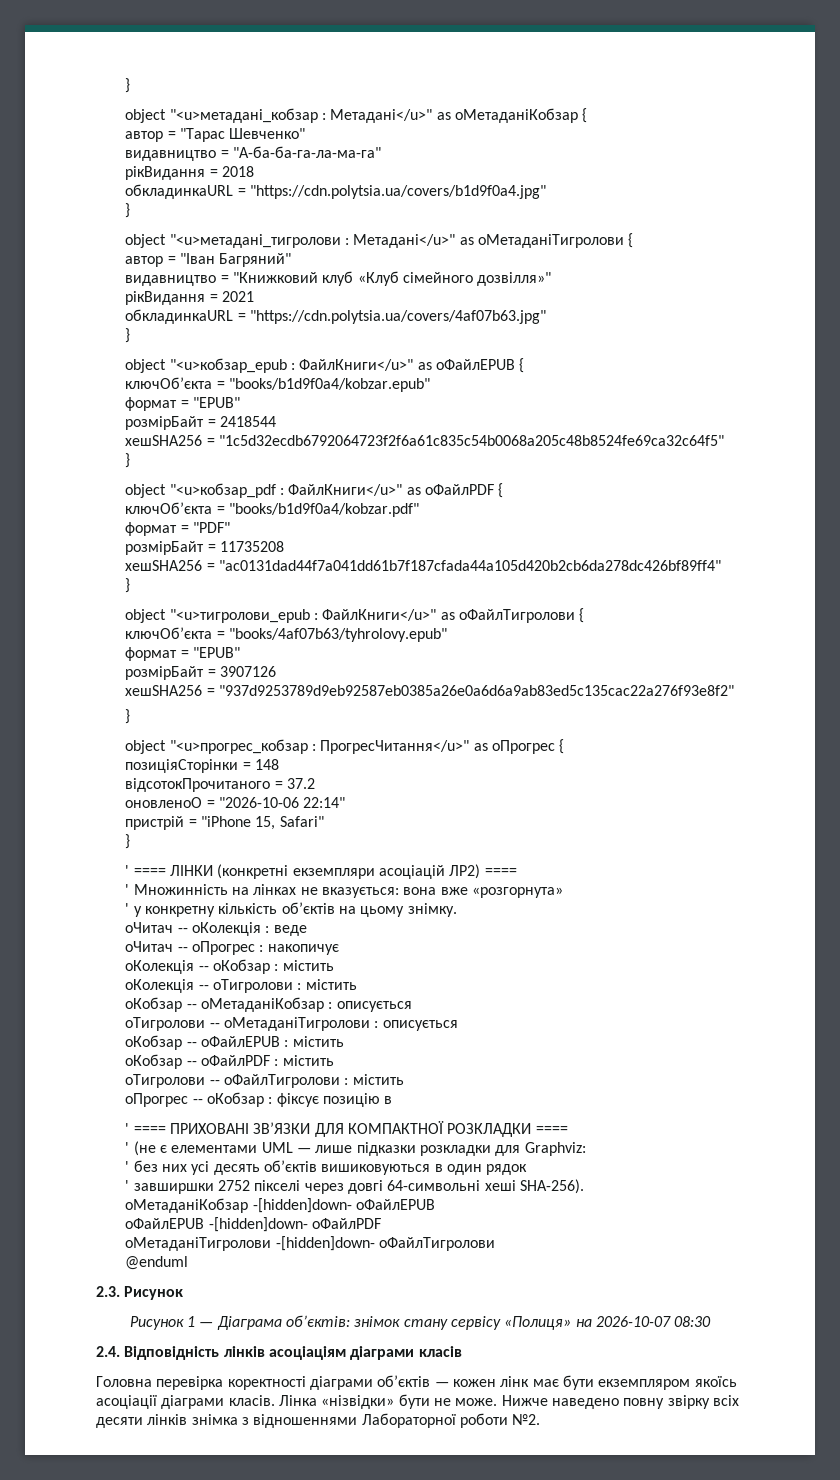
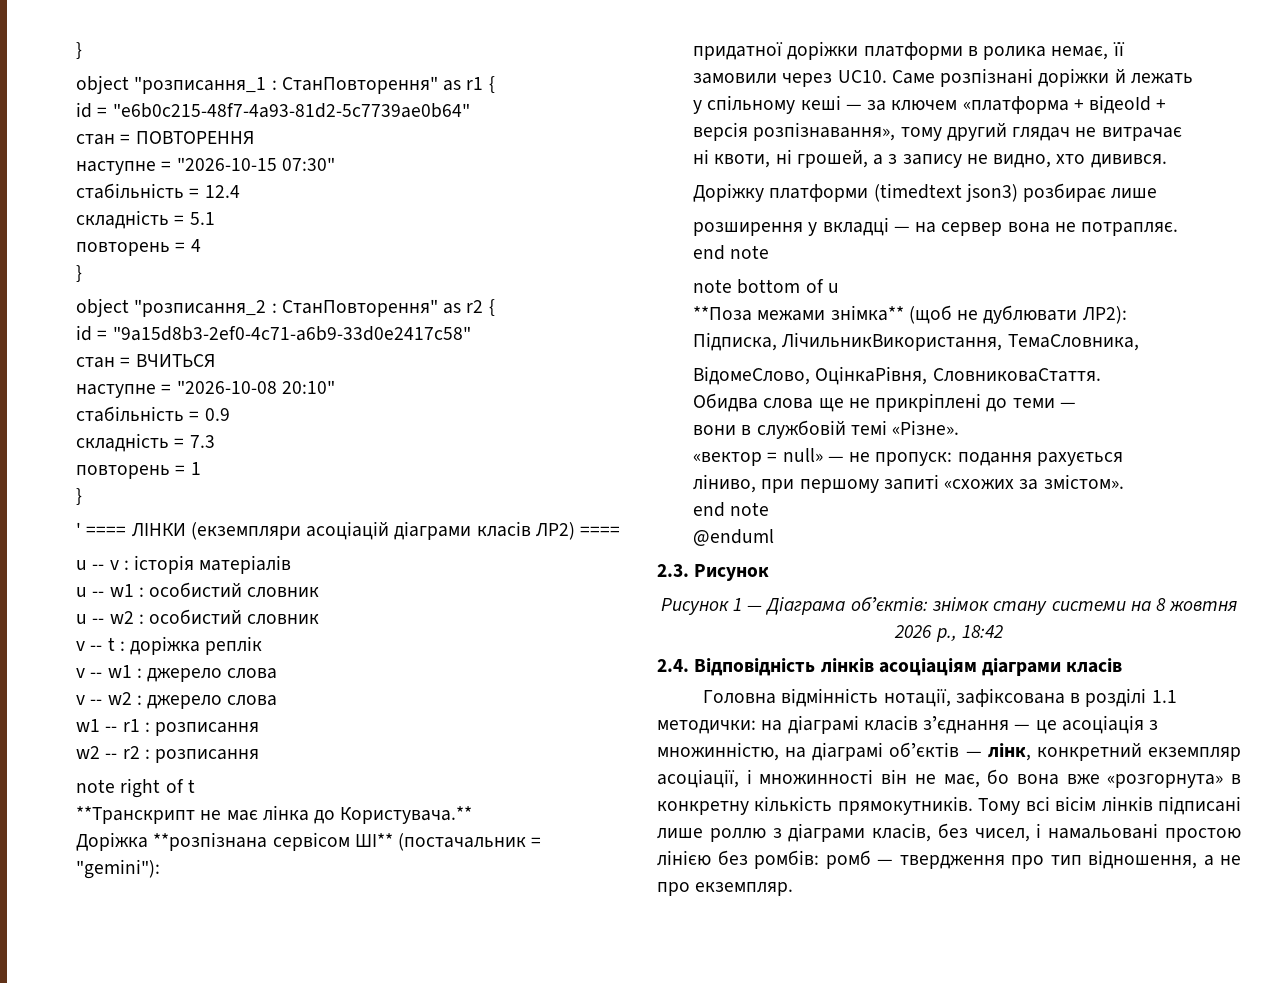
[125,78,131,93] [125,108,588,123] [125,128,306,142] [125,146,382,161] [125,166,255,180] [125,184,547,199] [125,203,131,218] [125,233,634,248] [125,253,292,267] [125,271,552,286] [125,291,255,305] [125,309,547,324] [125,328,131,343] [125,358,525,373] [125,377,431,392] [125,397,241,411] [125,416,277,430] [125,435,725,446] [125,453,131,468] [125,483,504,498] [125,502,420,517] [125,522,231,536] [125,541,285,555] [125,560,722,571] [125,578,131,593] [125,608,585,623] [125,627,448,642] [125,647,241,661] [125,666,277,680] [125,685,735,696] [125,709,131,724] [125,739,565,754] [125,759,280,773] [125,778,316,792] [125,797,346,808] [125,816,324,830] [125,834,131,849] [125,864,517,879] [125,884,563,898] [125,902,457,917] [125,922,307,936] [125,941,339,955] [125,959,334,974] [125,979,357,993] [125,997,412,1012] [125,1017,458,1031] [125,1035,344,1050] [125,1054,334,1069] [125,1074,404,1088] [125,1092,393,1107] [125,1121,568,1137] [125,1141,586,1156] [125,1160,528,1175] [125,1179,584,1194] [125,1198,436,1213] [125,1217,382,1232] [125,1236,496,1251] } // object "<u>метадані_кобзар : Метадані</u>" as oМетаданіКобзар { // автор = "Тарас Шевченко" // видавництво = "А-ба-ба-га-ла-ма-га" // рікВидання = 2018 // обкладинкаURL = "https://cdn.polytsia.ua/covers/b1d9f0a4.jpg" // } // object "<u>метадані_тигролови : Метадані</u>" as oМетаданіТигролови { // автор = "Іван Багряний" // видавництво = "Книжковий клуб «Клуб сімейного дозвілля»" // рікВидання = 2021 // обкладинкаURL = "https://cdn.polytsia.ua/covers/4af07b63.jpg" // } // object "<u>кобзар_epub : ФайлКниги</u>" as oФайлEPUB { // ключОбʼєкта = "books/b1d9f0a4/kobzar.epub" // формат = "EPUB" // розмірБайт = 2418544 // хешSHA256 = "1c5d32ecdb6792064723f2f6a61c835c54b0068a205c48b8524fe69ca32c64f5" // } // object "<u>кобзар_pdf : ФайлКниги</u>" as oФайлPDF { // ключОбʼєкта = "books/b1d9f0a4/kobzar.pdf" // формат = "PDF" // розмірБайт = 11735208 // хешSHA256 = "ac0131dad44f7a041dd61b7f187cfada44a105d420b2cb6da278dc426bf89ff4" // } // object "<u>тигролови_epub : ФайлКниги</u>" as oФайлТигролови { // ключОбʼєкта = "books/4af07b63/tyhrolovy.epub" // формат = "EPUB" // розмірБайт = 3907126 // хешSHA256 = "937d9253789d9eb92587eb0385a26e0a6d6a9ab83ed5c135cac22a276f93e8f2" // } // object "<u>прогрес_кобзар : ПрогресЧитання</u>" as oПрогрес { // позиціяСторінки = 148 // відсотокПрочитаного = 37.2 // оновленоО = "2026-10-06 22:14" // пристрій = "iPhone 15, Safari" // } // ' ==== ЛІНКИ (конкретні екземпляри асоціацій ЛР2) ==== // ' Множинність на лінках не вказується: вона вже «розгорнута» // ' у конкретну кількість обʼєктів на цьому знімку. // oЧитач -- oКолекція : веде // oЧитач -- oПрогрес : накопичує // oКолекція -- oКобзар : містить // oКолекція -- oТигролови : містить // oКобзар -- oМетаданіКобзар : описується // oТигролови -- oМетаданіТигролови : описується // oКобзар -- oФайлEPUB : містить // oКобзар -- oФайлPDF : містить // oТигролови -- oФайлТигролови : містить // oПрогрес -- oКобзар : фіксує позицію в // ' ==== ПРИХОВАНІ ЗВʼЯЗКИ ДЛЯ КОМПАКТНОЇ РОЗКЛАДКИ ==== // ' (не є елементами UML — лише підказки розкладки для Graphviz: // ' без них усі десять обʼєктів вишиковуються в один рядок // ' завширшки 2752 пікселі через довгі 64-символьні хеші SHA-256). // oМетаданіКобзар -[hidden]down- oФайлEPUB // oФайлEPUB -[hidden]down- oФайлPDF // oМетаданіТигролови -[hidden]down- oФайлТигролови -> [76,42,83,59] [76,75,495,94] [76,102,470,118] [76,131,254,145] [76,157,335,175] [76,183,240,199] [76,210,215,229] [76,239,201,256] [76,265,83,282] [76,298,495,317] [76,325,471,341] [76,354,215,368] [76,380,335,398] [76,406,230,422] [76,433,215,452] [76,462,201,479] [76,488,83,505] [76,521,621,540] [76,555,292,574] [76,582,320,598] [76,609,320,625] [76,636,263,655] [76,665,278,682] [76,692,278,709] [76,719,260,736] [76,746,260,763] [76,778,195,798] [76,805,473,824] [76,832,542,851] [76,859,161,879] [693,41,1125,60] [693,68,1193,87] [693,95,1167,114] [693,122,1182,141] [693,149,1167,168] [693,183,1158,202] [693,217,1179,236] [693,245,770,260] [693,279,839,294] [693,305,1127,324] [693,332,1139,351] [693,366,1101,385] [693,393,1076,412] [693,420,960,439] [693,448,1123,466] [693,474,1124,493] [693,502,770,517] } // object "розписання_1 : СтанПовторення" as r1 { // id = "e6b0c215-48f7-4a93-81d2-5c7739ae0b64" // стан = ПОВТОРЕННЯ // наступне = "2026-10-15 07:30" // стабільність = 12.4 // складність = 5.1 // повторень = 4 // } // object "розписання_2 : СтанПовторення" as r2 { // id = "9a15d8b3-2ef0-4c71-a6b9-33d0e2417c58" // стан = ВЧИТЬСЯ // наступне = "2026-10-08 20:10" // стабільність = 0.9 // складність = 7.3 // повторень = 1 // } // ' ==== ЛІНКИ (екземпляри асоціацій діаграми класів ЛР2) ==== // u -- v : історія матеріалів // u -- w1 : особистий словник // u -- w2 : особистий словник // v -- t : доріжка реплік // v -- w1 : джерело слова // v -- w2 : джерело слова // w1 -- r1 : розписання // w2 -- r2 : розписання // note right of t // **Транскрипт не має лінка до Користувача.** // Доріжка **розпізнана сервісом ШІ** (постачальник = "gemini"): // придатної доріжки платформи в ролика немає, її // замовили через UC10. Саме розпізнані доріжки й лежать // у спільному кеші — за ключем «платформа + відеоId + // версія розпізнавання», тому другий глядач не витрачає // ні квоти, ні грошей, а з запису не видно, хто дивився. // Доріжку платформи (timedtext json3) розбирає лише // розширення у вкладці — на сервер вона не потрапляє. // end note // note bottom of u // **Поза межами знімка** (щоб не дублювати ЛР2): // Підписка, ЛічильникВикористання, ТемаСловника, // ВідомеСлово, ОцінкаРівня, СловниковаСтаття. // Обидва слова ще не прикріплені до теми — // вони в службовій темі «Різне». // «вектор = null» — не пропуск: подання рахується // ліниво, при першому запиті «схожих за змістом». // end note
[450,1316,712,1330] сервісу «Полиця» на 2026-10-07 08:30 -> [1051,598,1238,612] [894,625,1003,642] системи на 8 жовтня 2026 р., 18:42
[156,1375,737,1390] [96,1394,739,1409] [96,1413,541,1428] перевірка коректності діаграми обʼєктів — кожен лінк має бути екземпляром якоїсь асоціації діаграми класів. Лінка «нізвідки» бути не може. Нижче наведено повну звірку всіх десяти лінків знімка з відношеннями Лабораторної роботи №2. -> [781,688,1177,707] [657,715,1159,734] [657,742,1241,761] [657,769,1241,788] [657,796,1241,815] [657,823,1241,842] [657,850,1241,869] [657,882,794,896] відмінність нотації, зафіксована в розділі 1.1 методички: на діаграмі класів зʼєднання — це асоціація з множинністю, на діаграмі обʼєктів — лінк, конкретний екземпляр асоціації, і множинності він не має, бо вона вже «розгорнута» в конкретну кількість прямокутників. Тому всі вісім лінків підписані лише роллю з діаграми класів, без чисел, і намальовані простою лінією без ромбів: ромб — твердження про тип відношення, а не про екземпляр.

